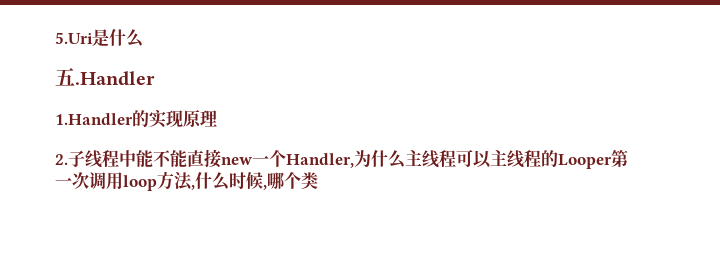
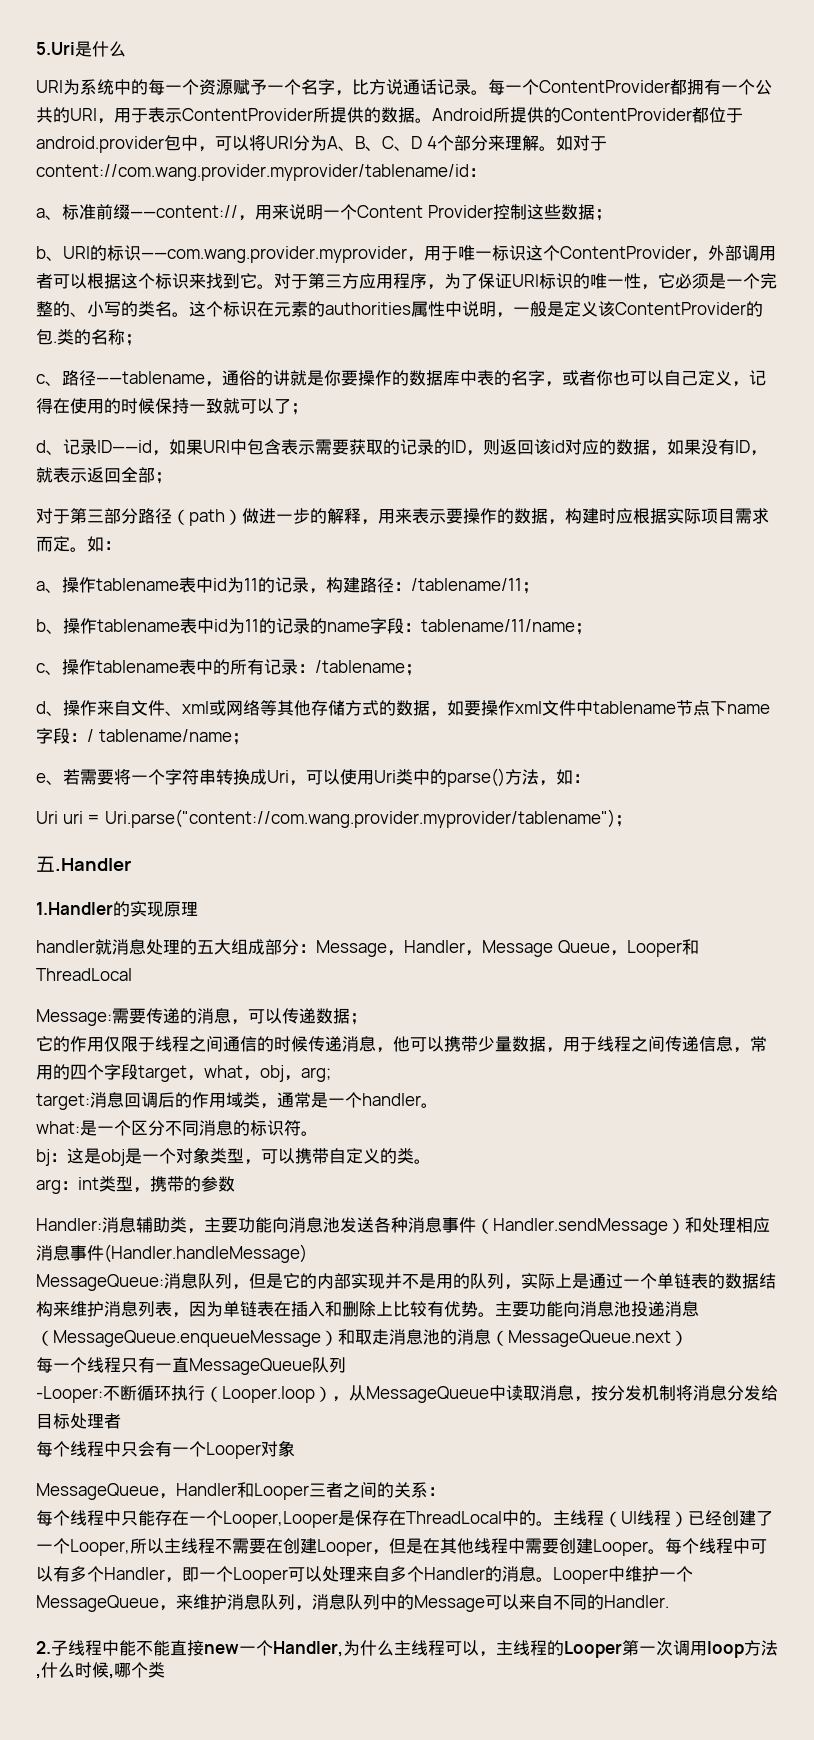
(144, 38) none -> [36,79,772,96] [36,107,743,124] [36,135,607,153] [36,164,486,181] [36,204,612,221] [36,245,776,263] [36,273,777,290] [36,301,763,318] [36,329,142,346] [36,370,766,387] [36,398,308,415] [36,439,767,456] [36,467,172,484] [36,508,769,526] [36,536,121,552] [36,577,539,594] [36,618,592,635] [36,659,422,676] [36,700,770,717] [36,728,249,745] [36,768,590,787] [36,809,632,828] // URI为系统中的每一个资源赋予一个名字，比方说通话记录。每一个ContentProvider都拥有一个公共的URI，用于表示ContentProvider所提供的数据。Android所提供的ContentProvider都位于android.provider包中，可以将URI分为A、B、C、D 4个部分来理解。如对于content://com.wang.provider.myprovider/tablename/id： // a、标准前缀——content://，用来说明一个Content Provider控制这些数据； // b、URI的标识——com.wang.provider.myprovider，用于唯一标识这个ContentProvider，外部调用者可以根据这个标识来找到它。对于第三方应用程序，为了保证URI标识的唯一性，它必须是一个完整的、小写的类名。这个标识在元素的authorities属性中说明，一般是定义该ContentProvider的包.类的名称； // c、路径——tablename，通俗的讲就是你要操作的数据库中表的名字，或者你也可以自己定义，记得在使用的时候保持一致就可以了； // d、记录ID——id，如果URI中包含表示需要获取的记录的ID，则返回该id对应的数据，如果没有ID，就表示返回全部； // 对于第三部分路径（path）做进一步的解释，用来表示要操作的数据，构建时应根据实际项目需求而定。如： // a、操作tablename表中id为11的记录，构建路径：/tablename/11； // b、操作tablename表中id为11的记录的name字段：tablename/11/name； // c、操作tablename表中的所有记录：/tablename； // d、操作来自文件、xml或网络等其他存储方式的数据，如要操作xml文件中tablename节点下name字段：/ tablename/name； // e、若需要将一个字符串转换成Uri，可以使用Uri类中的parse()方法，如： // Uri uri = Uri.parse("content://com.wang.provider.myprovider/tablename")；
(217, 118) none -> [36,939,699,957] [36,968,132,981] [36,1008,367,1026] [36,1036,767,1053] [36,1064,331,1082] [36,1092,438,1110] [36,1120,318,1136] [36,1147,431,1166] [36,1176,235,1194] [36,1217,770,1235] [36,1244,307,1263] [36,1273,776,1291] [36,1301,699,1318] [36,1329,688,1347] [36,1357,346,1375] [36,1385,778,1403] [36,1413,121,1429] [36,1440,295,1459] [36,1482,445,1500] [36,1510,773,1528] [36,1538,767,1556] [36,1566,693,1584] [36,1594,669,1612] // handler就消息处理的五大组成部分：Message，Handler，Message Queue，Looper和ThreadLocal // Message:需要传递的消息，可以传递数据； // 它的作用仅限于线程之间通信的时候传递消息，他可以携带少量数据，用于线程之间传递信息，常用的四个字段target，what，obj，arg; // target:消息回调后的作用域类，通常是一个handler。 // what:是一个区分不同消息的标识符。 // bj：这是obj是一个对象类型，可以携带自定义的类。 // arg：int类型，携带的参数 // Handler:消息辅助类，主要功能向消息池发送各种消息事件（Handler.sendMessage）和处理相应消息事件(Handler.handleMessage) // MessageQueue:消息队列，但是它的内部实现并不是用的队列，实际上是通过一个单链表的数据结构来维护消息列表，因为单链表在插入和删除上比较有优势。主要功能向消息池投递消息（MessageQueue.enqueueMessage）和取走消息池的消息（MessageQueue.next） // 每一个线程只有一直MessageQueue队列 // -Looper:不断循环执行（Looper.loop），从MessageQueue中读取消息，按分发机制将消息分发给目标处理者 // 每个线程中只会有一个Looper对象 // MessageQueue，Handler和Looper三者之间的关系： // 每个线程中只能存在一个Looper,Looper是保存在ThreadLocal中的。主线程（UI线程）已经创建了一个Looper,所以主线程不需要在创建Looper，但是在其他线程中需要创建Looper。每个线程中可以有多个Handler，即一个Looper可以处理来自多个Handler的消息。Looper中维护一个MessageQueue，来维护消息队列，消息队列中的Message可以来自不同的Handler.
(492, 159) none -> [479,1651,496,1657] ，

